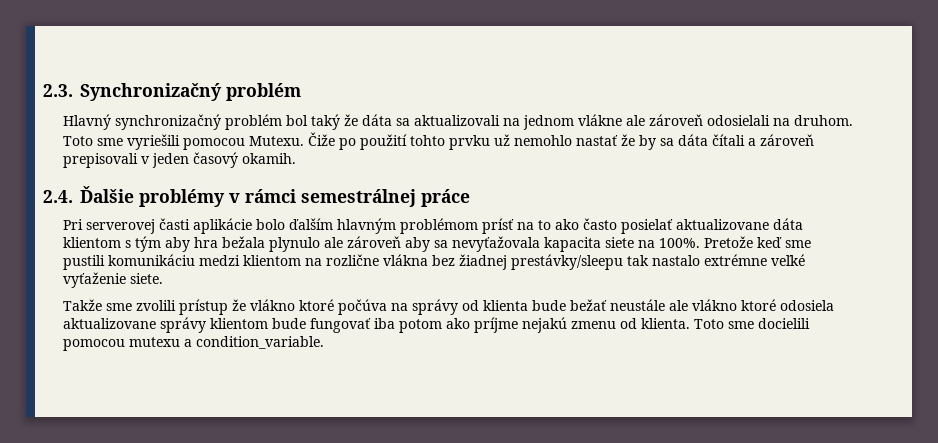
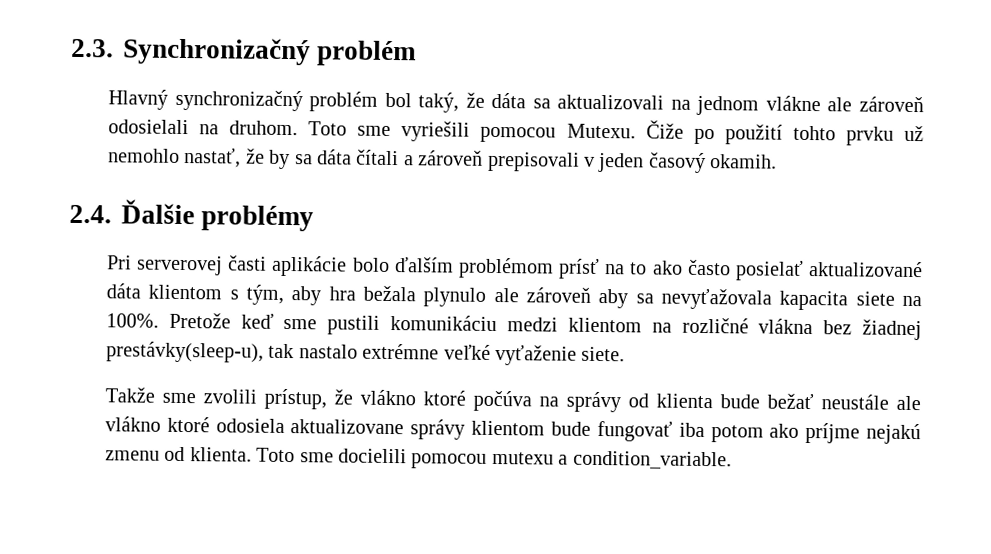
[311,114,341,130] taký -> [418,92,460,113] taký,
[576,135,619,146] nastať -> [184,148,242,168] nastať,
[229,189,470,207] v rámci semestrálnej práce -> (315, 218) none
[337,218,397,234] hlavným -> (454, 265) none
[676,219,770,230] aktualizovane -> [808,261,923,278] aktualizované
[135,236,162,252] tým -> [245,284,284,305] tým,
[326,254,380,266] rozlične -> [681,317,749,334] rozličné
[511,254,624,270] prestávky/sleepu -> [105,341,264,363] prestávky(sleep-u),
[179,299,229,315] prístup -> [263,388,327,410] prístup,

